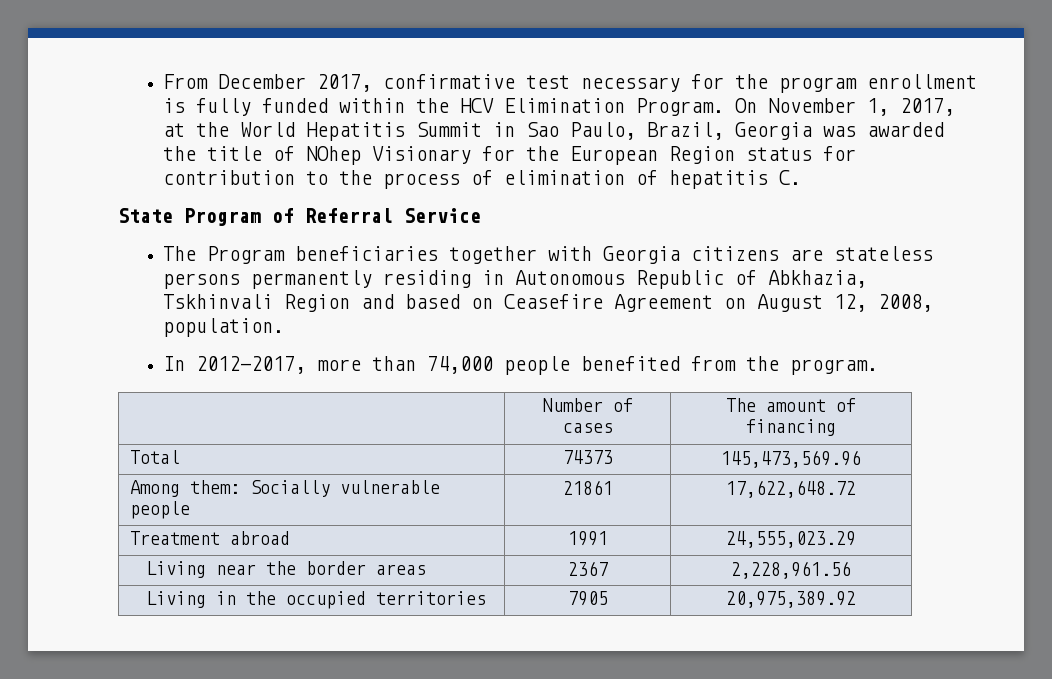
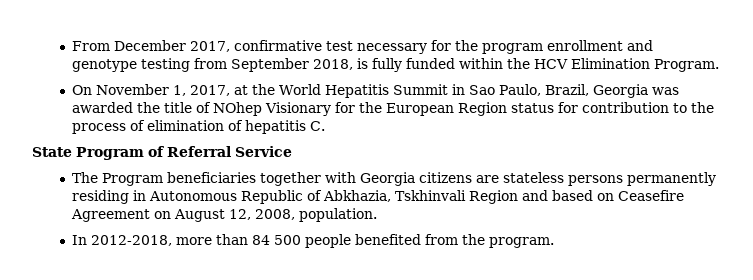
(977, 81) none -> [627,40,654,51] [72,58,354,72] and genotype testing from September 2018,
(724, 107) none -> (720, 65) //
[195,356,306,374] 2012-2017, -> [91,235,173,246] 2012-2018,
[426,356,493,374] 74,000 -> [252,235,302,245] 84 500
[542,398,633,412] [562,423,613,433] [726,398,856,412] [746,419,836,436] [130,450,181,464] [562,450,613,464] [721,450,861,468] [130,480,441,497] [130,501,191,519] [562,480,613,495] [726,480,856,498] [130,531,291,545] [567,531,608,546] [726,531,856,548] [146,561,427,578] [567,561,608,576] [731,561,851,579] [146,591,487,609] [567,591,608,606] [726,591,856,608] // | Number of cases | The amount of financing // Total | 74373 | 145,473,569.96 // Among them: Socially vulnerable people | 21861 | 17,622,648.72 // Treatment abroad | 1991 | 24,555,023.29 // Living near the border areas | 2367 | 2,228,961.56 // Living in the occupied territories | 7905 | 20,975,389.92 -> (555, 242) none

